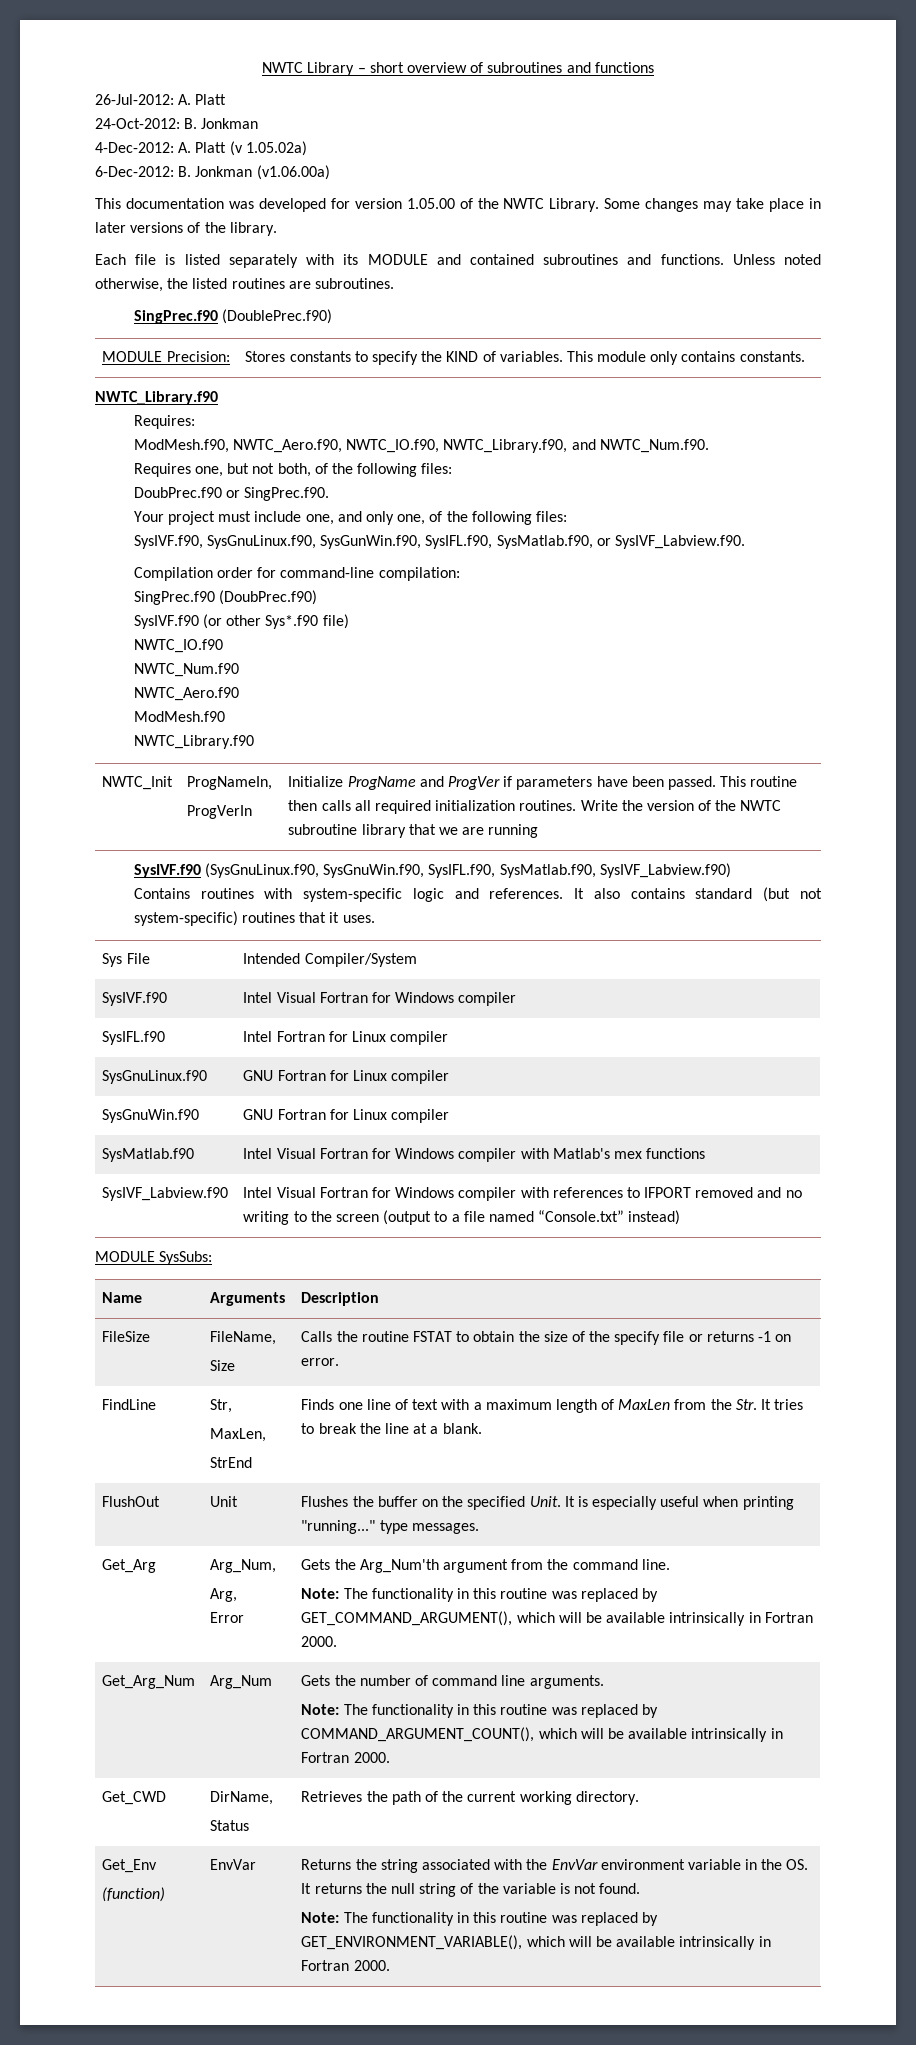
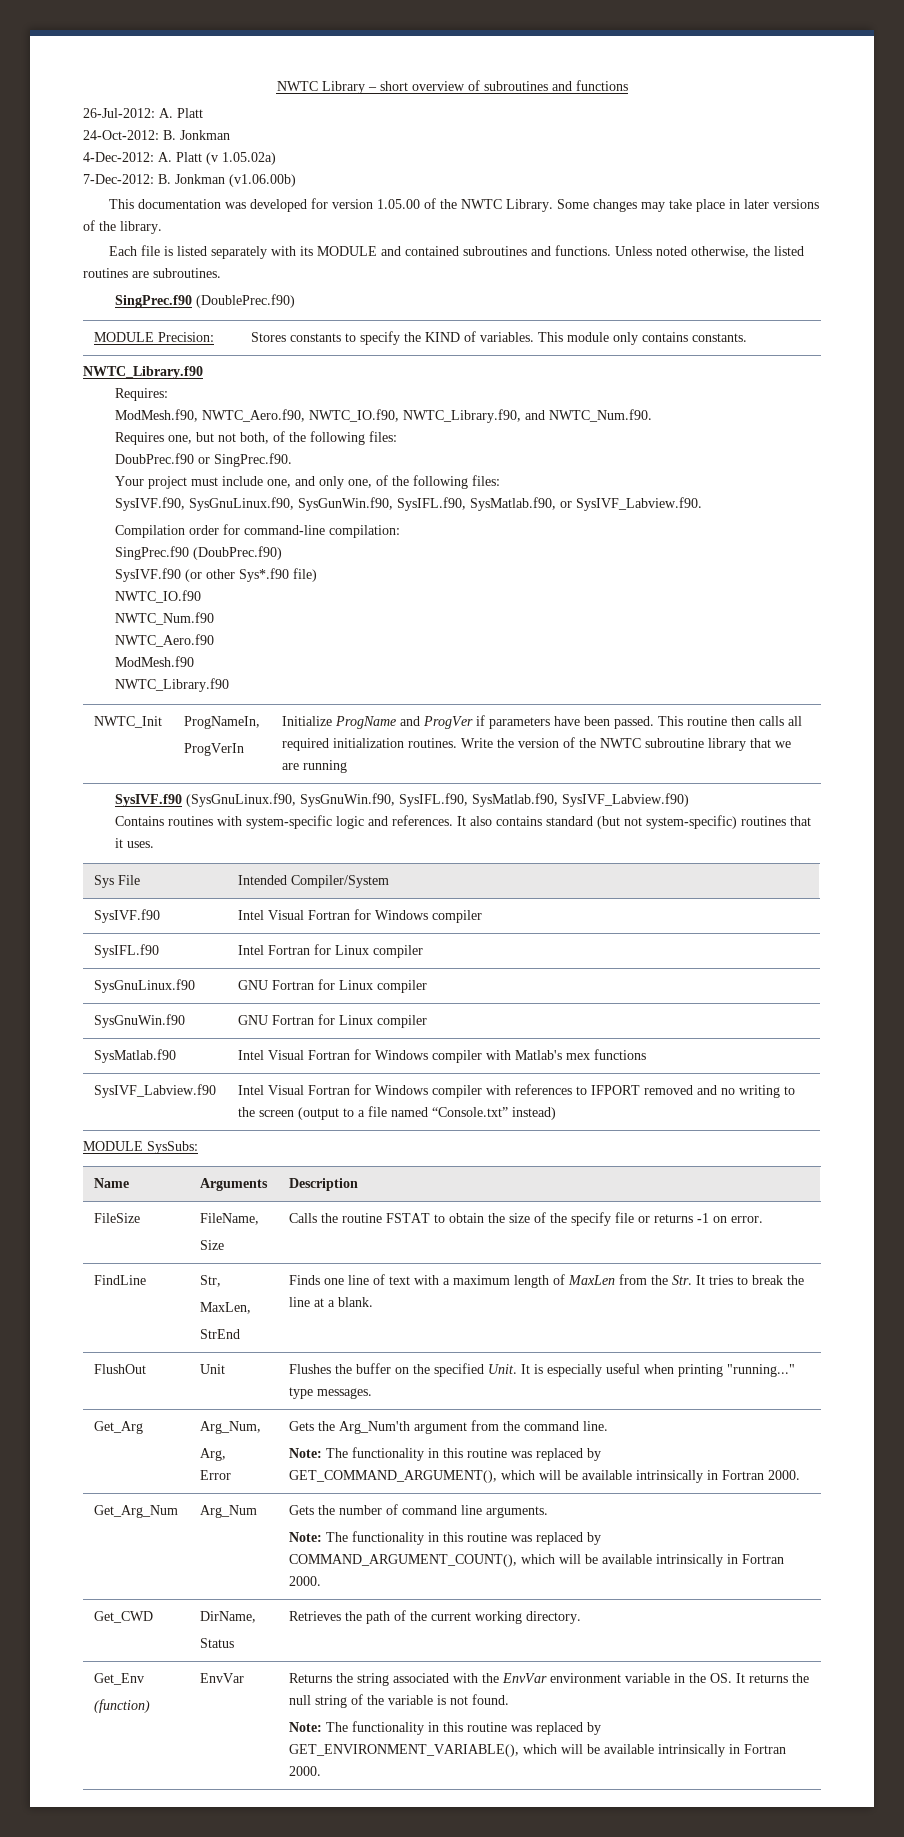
[95,165,330,180] 6-Dec-2012: B. Jonkman (v1.06.00a) -> [83,174,296,187] 7-Dec-2012: B. Jonkman (v1.06.00b)

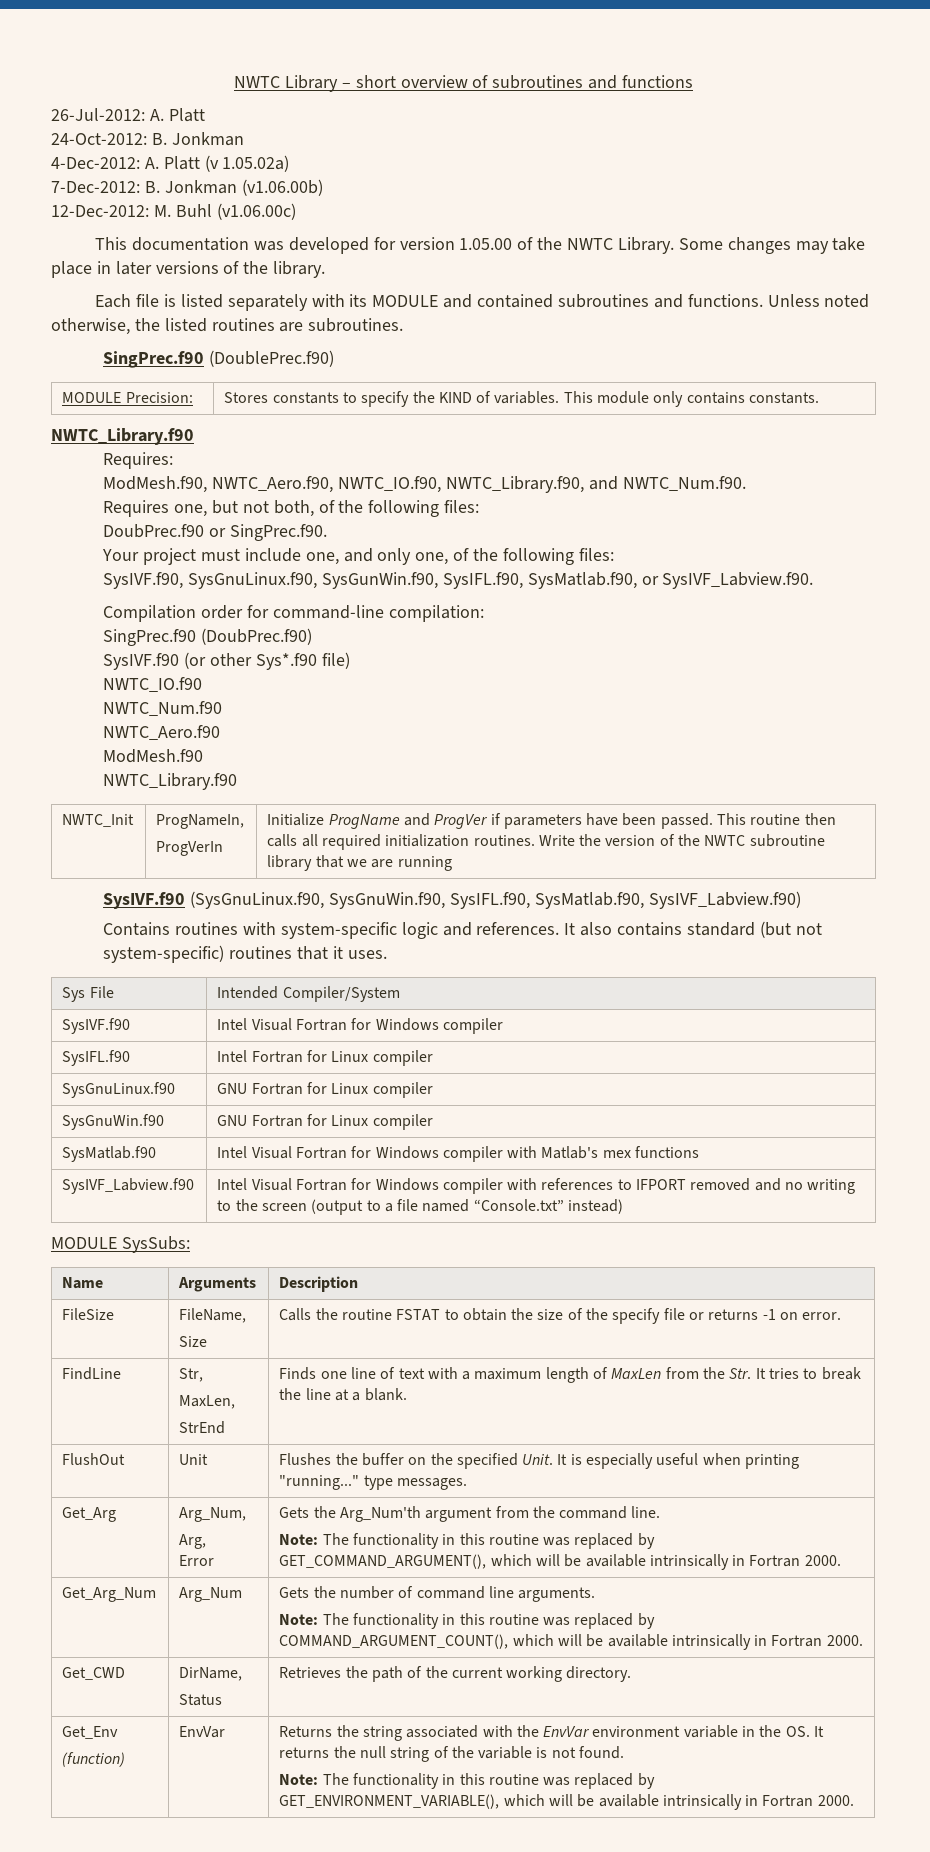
(296, 180) none -> [51,203,296,220] // 12-Dec-2012: M. Buhl (v1.06.00c)

